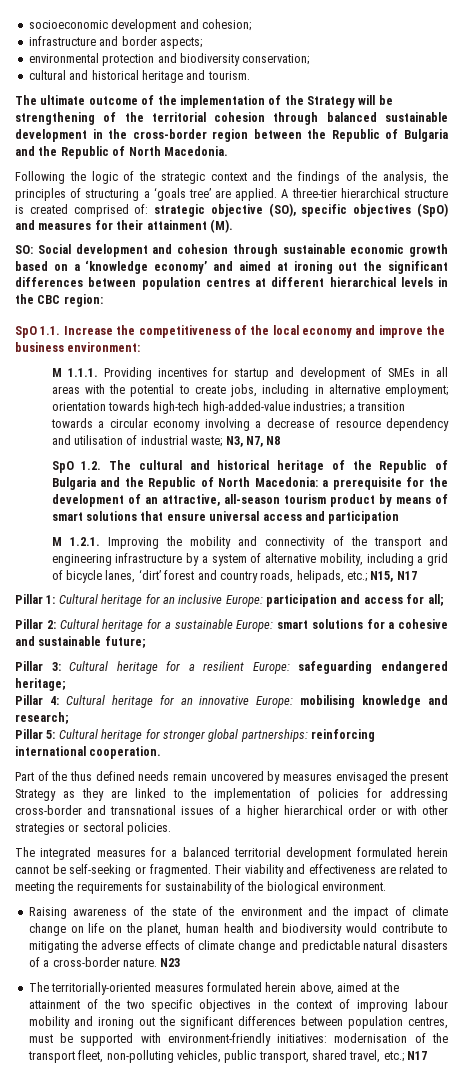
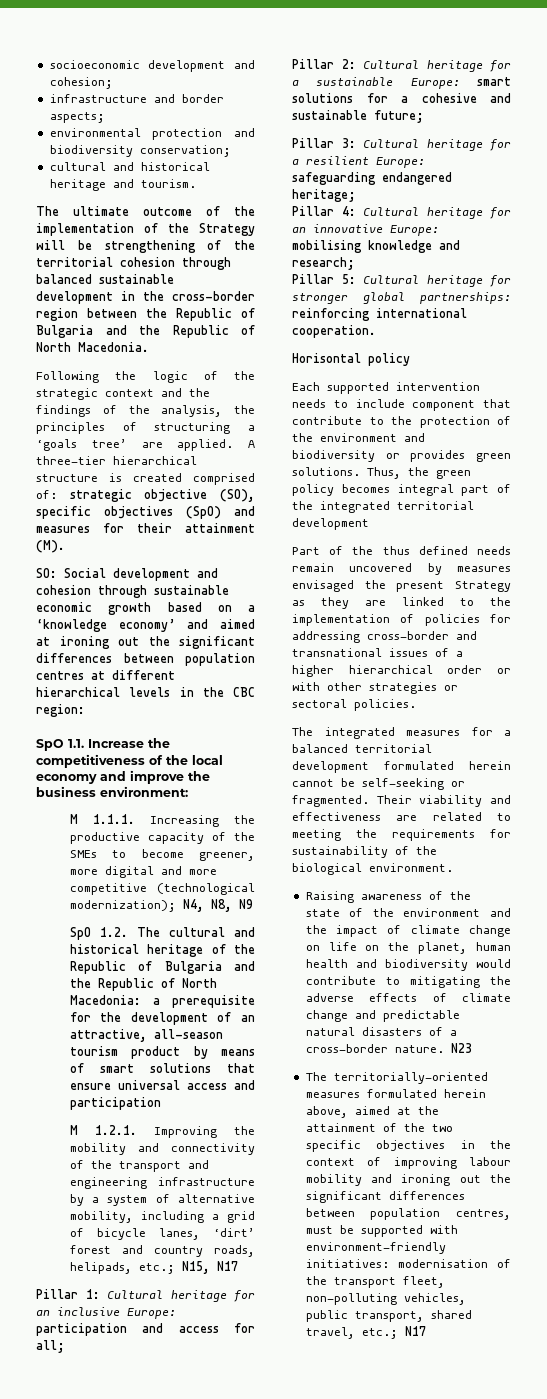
[103,367,449,380] [51,384,449,397] [51,401,405,414] [50,418,449,431] [51,435,281,447] Providing incentives for startup and development of SMEs in all areas with the potential to create jobs, including in alternative employment; orientation towards high-tech high-added-value industries; a transition towards a circular economy involving a decrease of resource dependency and utilisation of industrial waste; N3, N7, N8 -> [149,815,255,827] [69,832,255,844] [69,849,255,861] [69,866,217,878] [69,883,255,895] [69,899,253,912] Increasing the productive capacity of the SMEs to become greener, more digital and more competitive (technological modernization); N4, N8, N9
(162, 752) none -> [292,353,410,366] [292,382,480,394] [292,399,511,411] [292,416,511,428] [292,433,425,442] [292,450,511,462] [292,467,471,479] [292,484,511,496] [292,501,474,513] [292,518,369,530] // Horisontal policy // Each supported intervention needs to include component that contribute to the protection of the environment and biodiversity or provides green solutions. Thus, the green policy becomes integral part of the integrated territorial development

